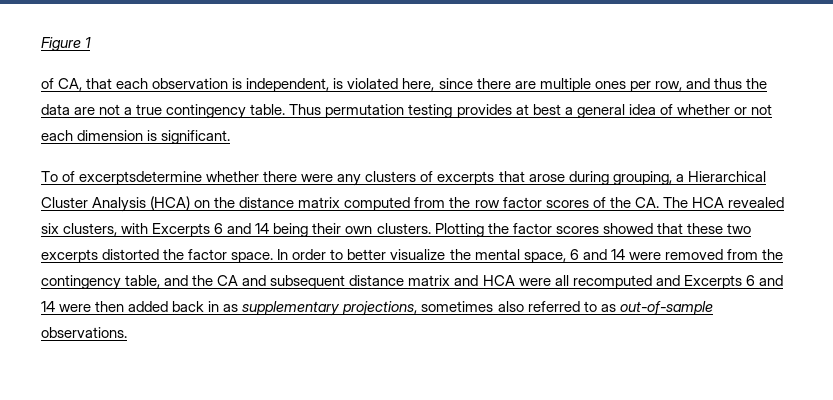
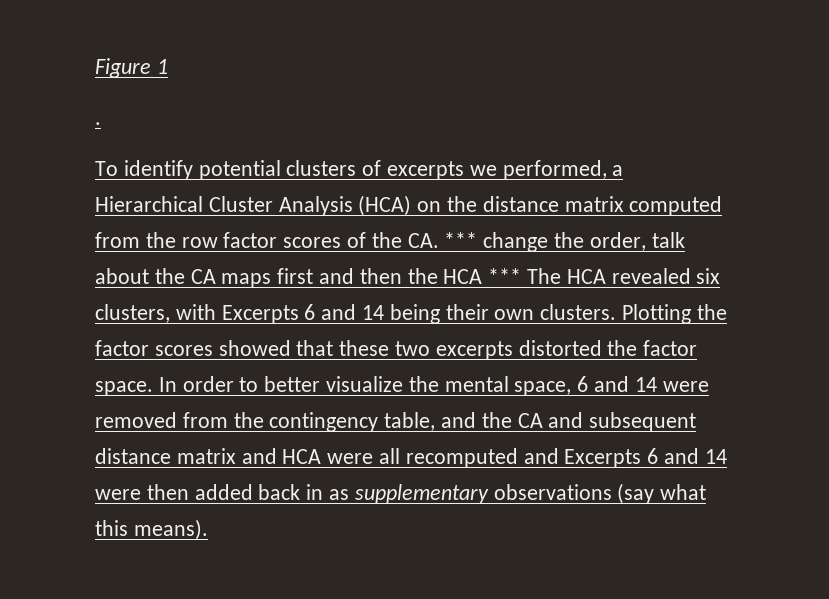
[41,78,767,92] [41,104,772,119] [41,130,231,144] [41,171,672,186] of CA, that each observation is independent, is violated here, since there are multiple ones per row, and thus the data are not a true contingency table. Thus permutation testing provides at best a general idea of whether or not each dimension is significant. // To of excerptsdetermine whether there were any clusters of excerpts that arose during grouping, -> [95,122,101,125] [95,160,607,180] . // To identify potential clusters of excerpts we performed,
(659, 202) none -> [444,232,685,252] [95,268,522,288] *** change the order, talk about the CA maps first and then the HCA ***
[342,301,713,316] [41,327,127,338] projections, sometimes also referred to as out-of-sample observations. -> [493,483,707,504] [95,519,208,540] observations (say what this means).

